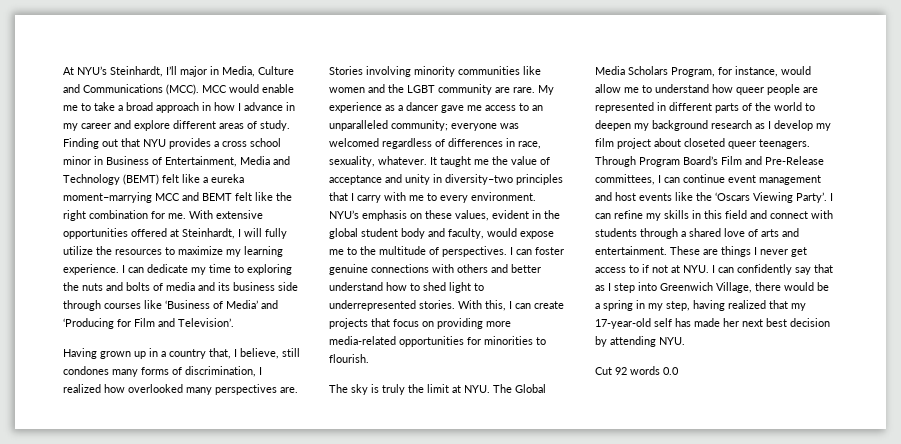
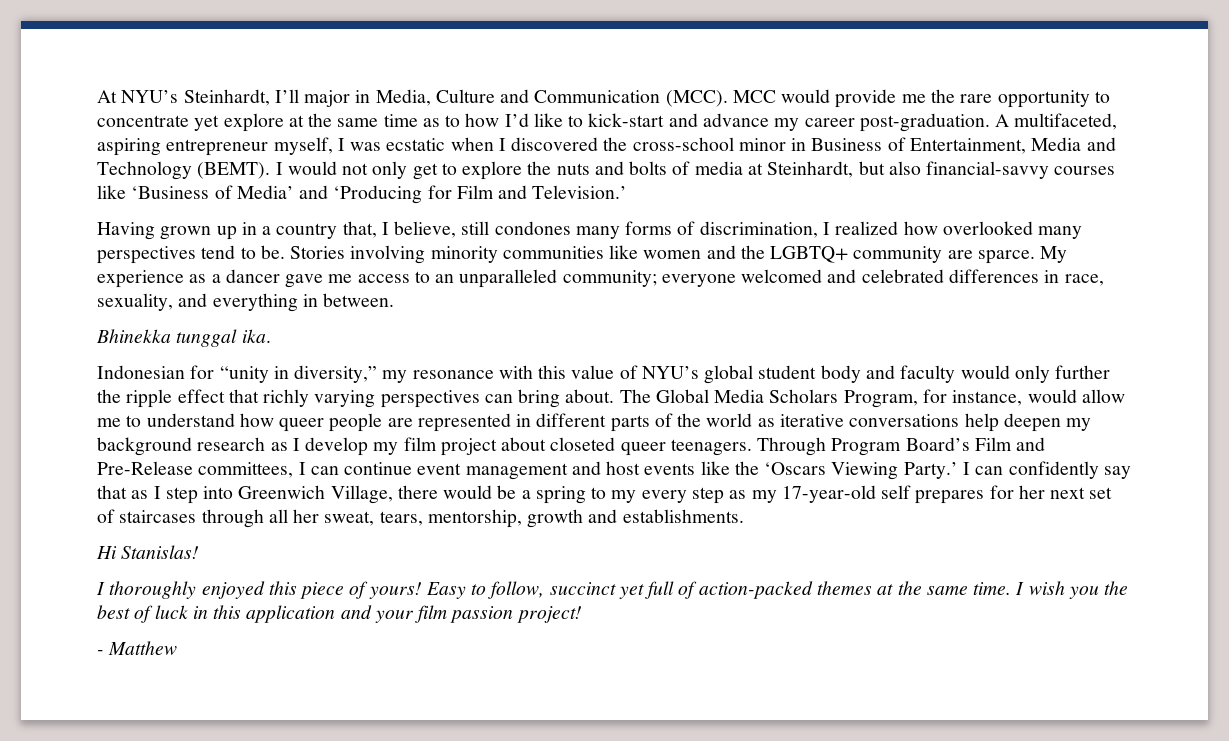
[83,84,163,93] Communications -> [534,90,661,103] Communication
[262,84,294,93] [63,102,295,113] [63,120,290,131] [63,138,281,149] enable me to take a broad approach in how I advance in my career and explore different areas of study. Finding out that NYU provides a cross school -> [835,89,1110,108] [97,113,1118,132] [97,137,734,156] provide me the rare opportunity to concentrate yet explore at the same time as to how I’d like to kick-start and advance my career post-graduation. A multifaceted, aspiring entrepreneur myself, I was ecstatic when I discovered the cross-school
[123,174,244,185] [63,192,292,203] [63,210,263,221] [63,228,287,239] [63,246,283,257] [63,264,292,275] (BEMT) felt like a eureka moment–marrying MCC and BEMT felt like the right combination for me. With extensive opportunities offered at Steinhardt, I will fully utilize the resources to maximize my learning experience. I can dedicate my time to exploring -> [197,161,523,180] (BEMT). I would not only get to explore
[198,282,298,291] [63,300,101,311] and its business side through -> [747,161,1050,179] at Steinhardt, but also financial-savvy
[178,318,234,327] Television’. -> [532,185,628,199] Television.’
[280,387,298,393] are. -> [201,245,285,259] tend to be.
[407,85,435,93] LGBT -> [770,246,849,263] LGBTQ+
[513,87,535,93] rare. -> [977,250,1035,264] sparce.
[500,123,519,129] [329,138,541,149] [329,156,550,167] [329,174,563,185] [329,192,536,203] [329,210,560,221] [329,228,554,239] [329,246,564,257] [329,264,541,275] [329,282,484,293] [329,300,564,311] [329,318,511,329] [329,336,546,347] [329,354,369,363] [329,384,490,395] was welcomed regardless of differences in race, sexuality, whatever. It taught me the value of acceptance and unity in diversity–two principles that I carry with me to every environment. NYU’s emphasis on these values, evident in the global student body and faculty, would expose me to the multitude of perspectives. I can foster genuine connections with others and better understand how to shed light to underrepresented stories. With this, I can create projects that focus on providing more media-related opportunities for minorities to flourish. // The sky is truly the limit at NYU. -> [741,269,1104,286] [97,293,395,312] [96,329,271,347] [97,365,1111,384] [97,389,615,408] welcomed and celebrated differences in race, sexuality, and everything in between. // Bhinekka tunggal ika. // Indonesian for “unity in diversity,” my resonance with this value of NYU’s global student body and faculty would only further the ripple effect that richly varying perspectives can bring about.
[805,103,815,111] to -> [757,413,999,432] as iterative conversations help
[796,192,833,203] [595,210,833,221] [595,228,799,239] [595,246,807,257] [595,264,709,273] Party’. I can refine my skills in this field and connect with students through a shared love of arts and entertainment. These are things I never get access to if not at NYU. -> [903,462,958,479] Party.’
[636,300,806,311] [595,318,830,329] [595,336,685,347] [595,366,679,375] in my step, having realized that my 17-year-old self has made her next best decision by attending NYU. // Cut 92 words 0.0 -> [591,485,1113,504] [97,509,744,528] [96,545,200,559] [96,581,1129,599] [97,605,582,623] [97,641,178,655] to my every step as my 17-year-old self prepares for her next set of staircases through all her sweat, tears, mentorship, growth and establishments. // Hi Stanislas! // I thoroughly enjoyed this piece of yours! Easy to follow, succinct yet full of action-packed themes at the same time. I wish you the best of luck in this application and your film passion project! // - Matthew

